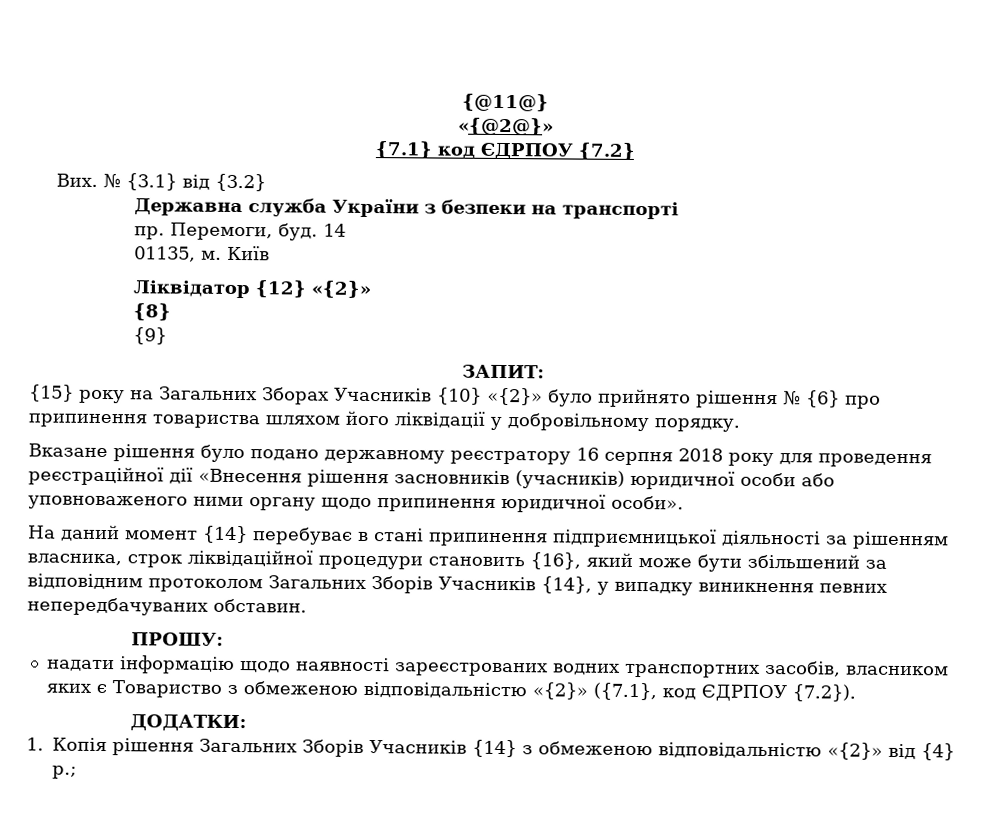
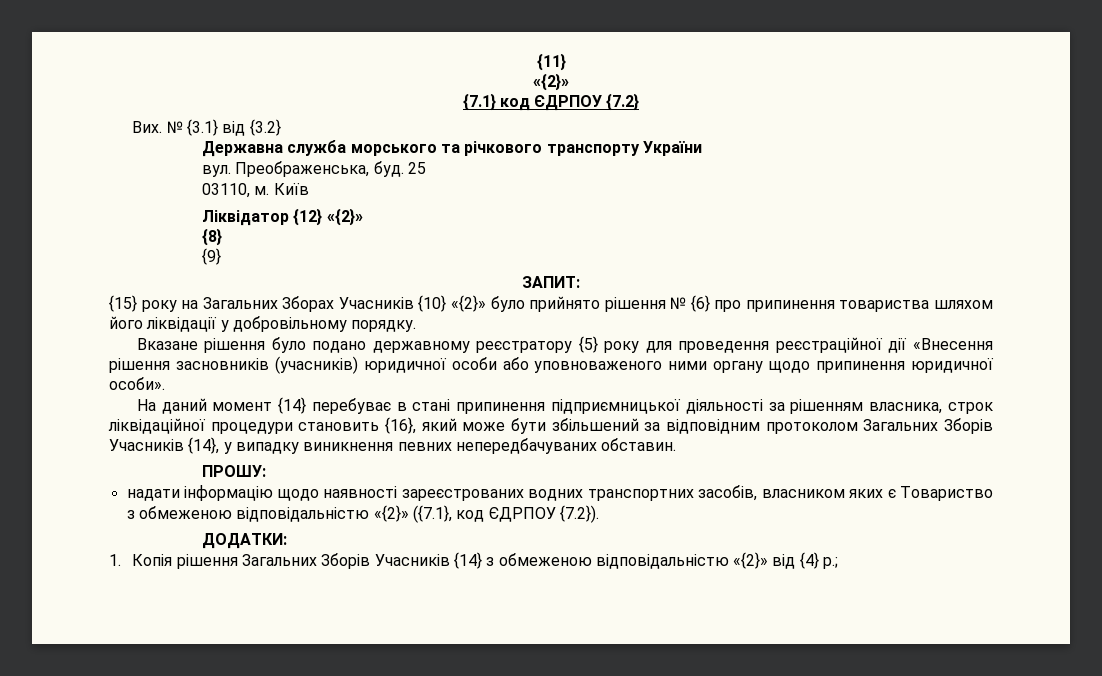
[462,93,549,112] [457,117,554,136] {@11@} // «{@2@}» -> [536,53,566,71] [533,73,569,91] {11} // «{2}»
[331,198,679,220] [133,222,346,241] [133,246,196,262] України з безпеки на транспорті // пр. Перемоги, буд. 14 // 01135, -> [350,141,703,156] [202,161,427,177] [202,183,251,198] морського та річкового транспорту України // вул. Преображенська, буд. 25 // 03110,
[576,447,723,466] 16 серпня 2018 -> [578,336,598,353] {5}

